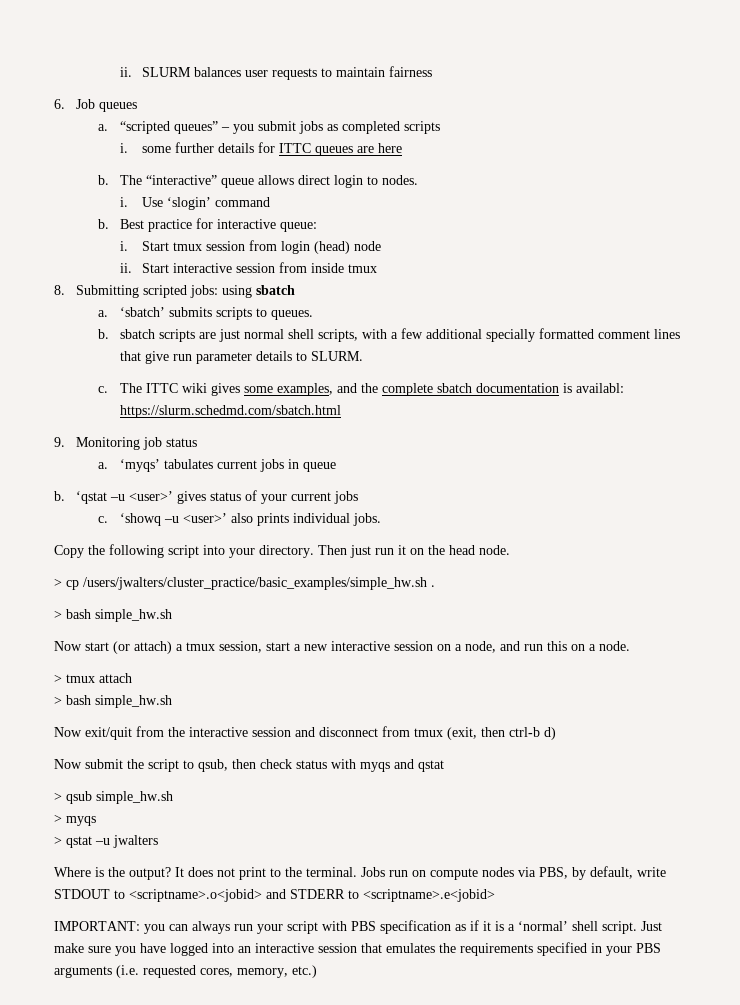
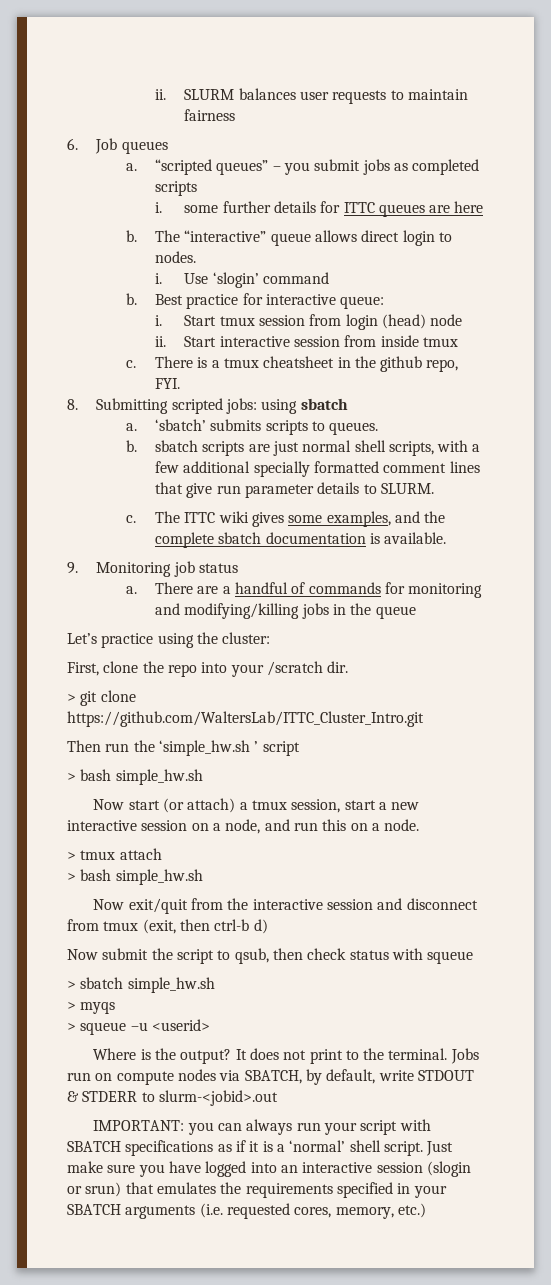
(378, 268) none -> [125,356,459,372] [154,378,180,389] // c. There is a tmux cheatsheet in the github repo, FYI.
[576,383,625,393] [120,405,342,418] availabl: https://slurm.schedmd.com/sbatch.html -> [384,532,447,544] available.
[120,459,258,472] ‘myqs’ tabulates current -> [154,582,483,598] [154,603,300,619] There are a handful of commands for monitoring and modifying/killing
(300, 464) none -> [350,603,372,615] the
[54,490,359,504] [98,513,382,526] [54,544,510,558] [54,577,435,590] b. ‘qstat –u <user>’ gives status of your current jobs // c. ‘showq –u <user>’ also prints individual jobs. // Copy the following script into your directory. Then just run it on the head node. // > cp /users/jwalters/cluster_practice/basic_examples/simple_hw.sh . -> [67,632,271,648] [67,661,349,677] [67,690,136,706] [67,711,424,727] [67,740,300,756] Let’s practice using the cluster: // First, clone the repo into your /scratch dir. // > git clone https://github.com/WaltersLab/ITTC_Cluster_Intro.git // Then run the ‘simple_hw.sh ’ script
[360,759,444,772] [54,791,92,804] myqs and qstat // > qsub -> [427,951,474,964] [67,977,124,989] squeue // > sbatch
[66,835,158,848] qstat –u jwalters -> [80,1019,210,1035] squeue –u <userid>
[539,867,568,879] PBS, -> [244,1070,302,1084] SBATCH,
[114,889,286,902] to <scriptname>.o<jobid> and -> [67,1091,79,1102] &
[363,889,495,902] <scriptname>.e<jobid> -> [158,1090,278,1106] slurm-<jobid>.out
[351,920,451,934] PBS specification -> [67,1140,214,1156] SBATCH specifications
(357, 948) none -> [426,1161,471,1177] [67,1182,122,1197] (slogin or srun)
[636,943,661,953] PBS -> [67,1204,121,1215] SBATCH

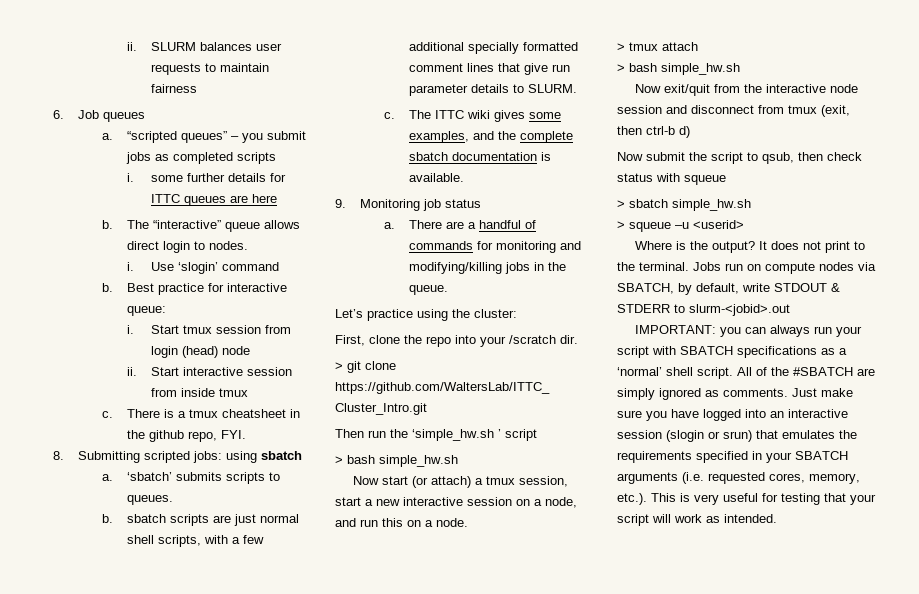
[375,606,416,619] queue -> [408,285,448,295] queue.
(323, 904) none -> [829,84,858,93] node
[67,1002,116,1014] // > myqs -> (751, 205) none
[235,1140,273,1152] if it is -> (835, 351) none
(423, 1148) none -> [737,367,875,376] [617,388,788,400] All of the #SBATCH are simply ignored as comments.
[397,1203,426,1218] etc.) -> [617,493,876,505] [617,514,777,526] etc.). This is very useful for testing that your script will work as intended.

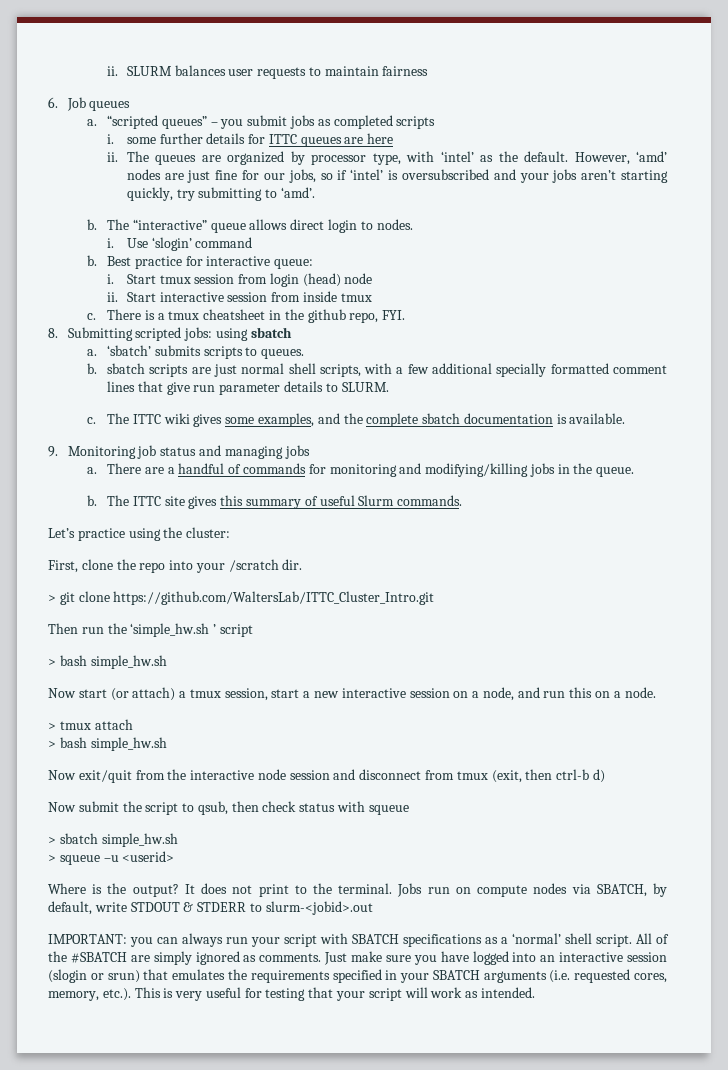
(278, 198) none -> [107,151,668,165] [126,169,668,183] [126,187,315,201] // ii. The queues are organized by processor type, with ‘intel’ as the default. However, ‘amd’ nodes are just fine for our jobs, so if ‘intel’ is oversubscribed and your jobs aren’t starting quickly, try submitting to ‘amd’.
(481, 203) none -> [199,445,310,459] and managing jobs
(448, 290) none -> [87,495,463,509] // b. The ITTC site gives this summary of useful Slurm commands.

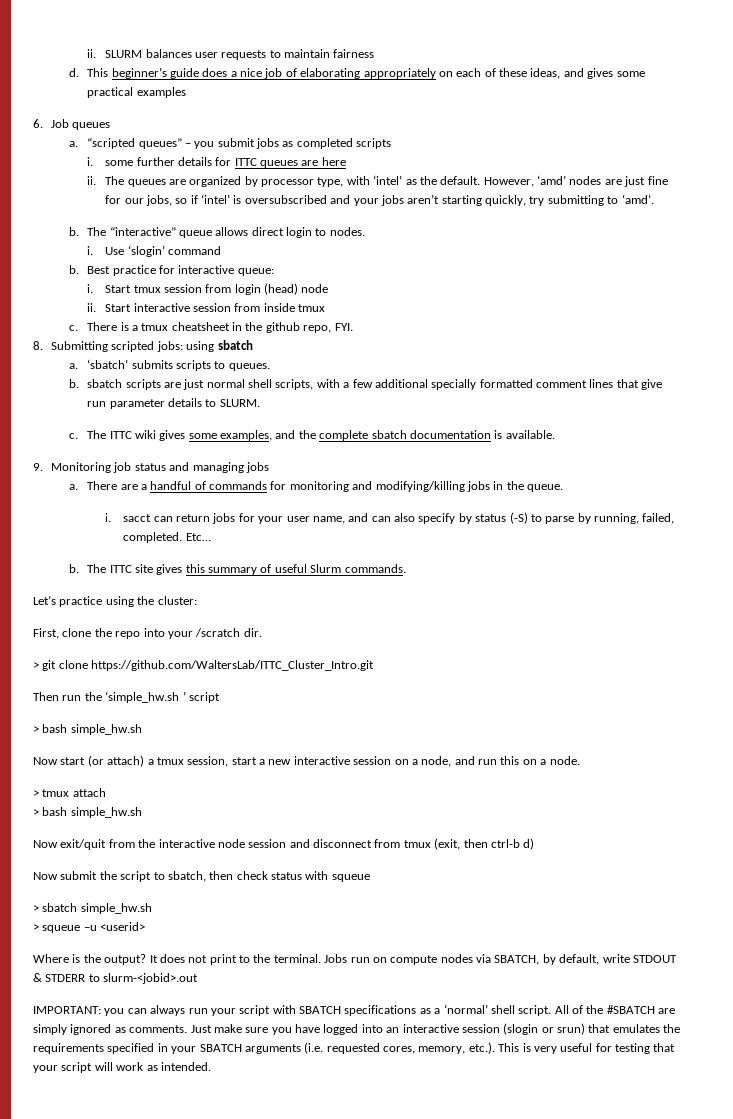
(429, 71) none -> [69,67,645,79] [87,87,186,98] // d. This beginner’s guide does a nice job of elaborating appropriately on each of these ideas, and gives some practical examples
(635, 472) none -> [105,512,675,524] [123,532,211,543] // i. sacct can return jobs for your user name, and can also specify by status (-S) to parse by running, failed, completed. Etc…
[197,801,228,815] qsub, -> [167,871,206,882] sbatch,

